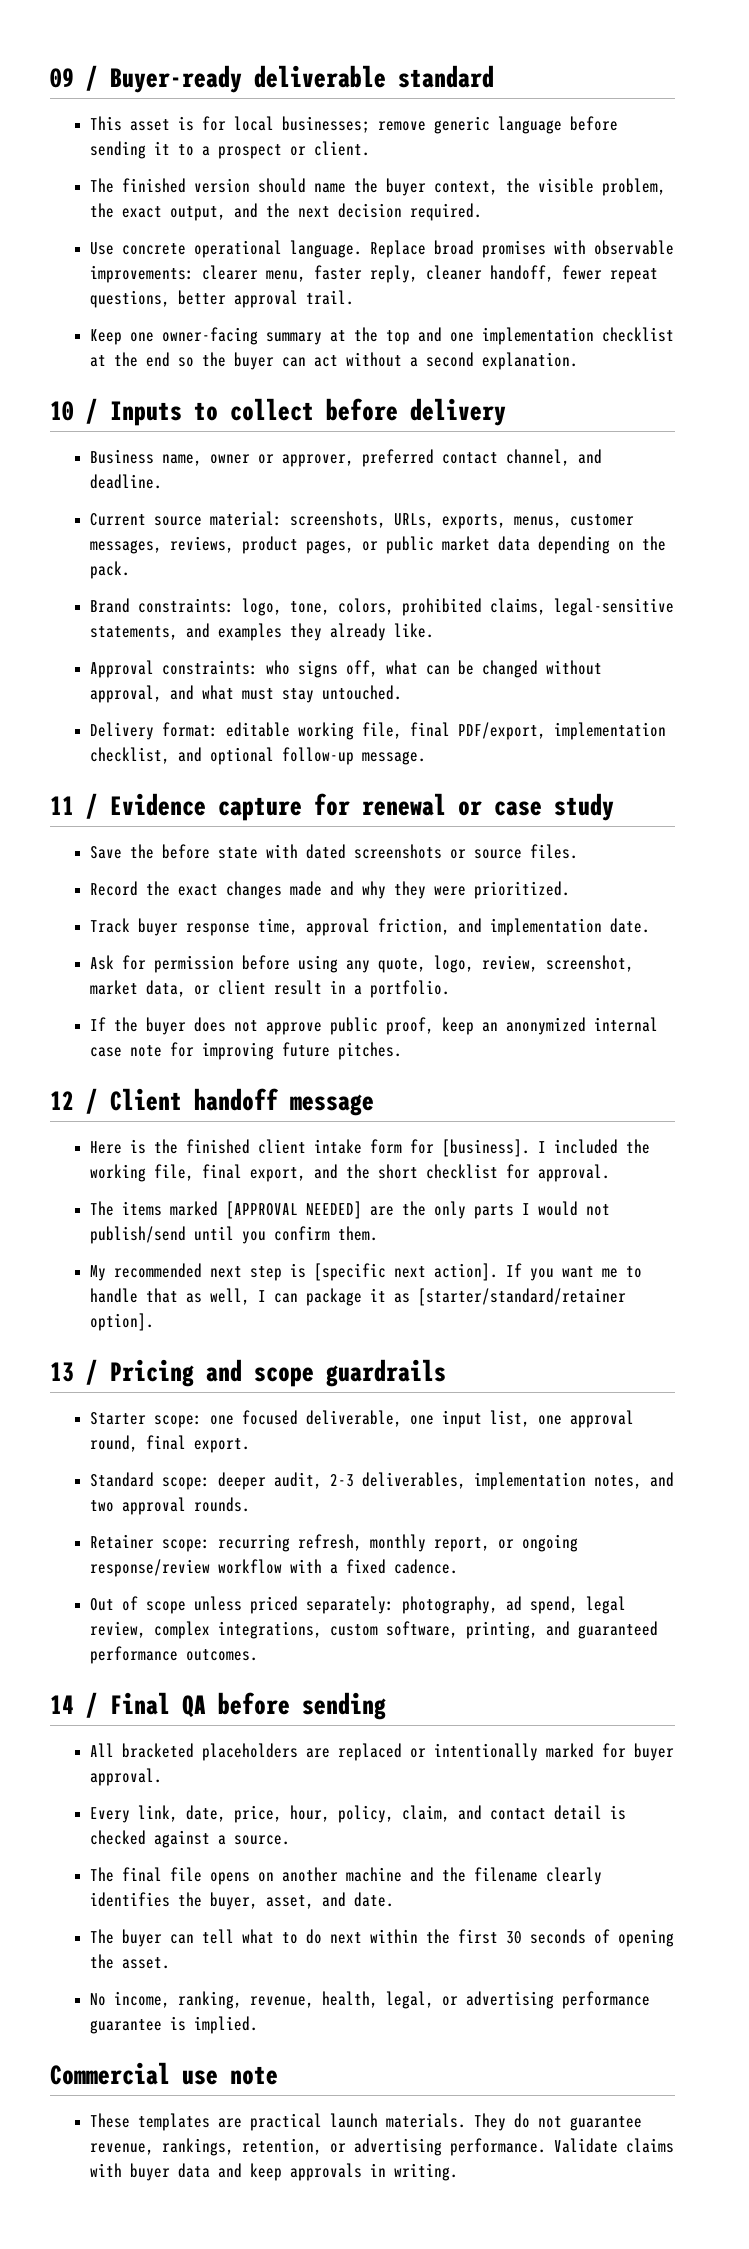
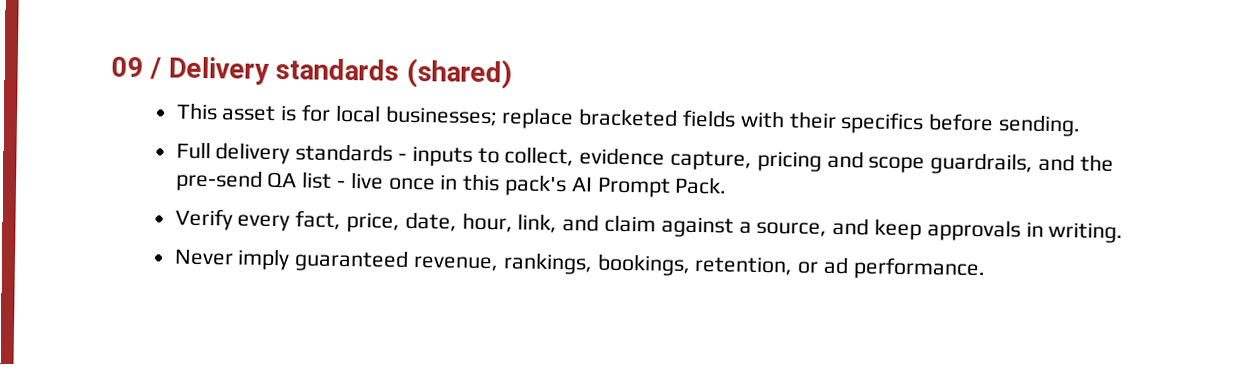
[110,65,494,93] Buyer-ready deliverable standard -> [167,56,512,90] Delivery standards (shared)
[377,116,618,134] [89,141,370,159] [89,178,666,196] [89,203,482,221] [89,240,674,258] [89,265,658,283] [89,290,354,308] [89,327,674,345] [89,352,578,370] [50,398,506,426] [89,449,602,467] [89,474,162,489] [89,511,634,529] [89,536,666,554] [89,561,130,579] [89,598,674,616] [89,623,434,641] [89,660,602,678] [89,685,402,703] [89,722,666,740] [89,747,426,765] [50,793,614,821] [89,844,578,859] [89,881,570,899] [89,918,650,936] [89,955,634,973] [89,980,450,998] [89,1017,658,1035] [89,1042,402,1060] [50,1088,374,1116] [89,1139,650,1157] [89,1164,610,1182] [89,1201,610,1219] [89,1226,378,1244] [89,1263,642,1281] [89,1288,626,1306] [89,1313,154,1331] [50,1359,446,1387] [89,1410,634,1428] [89,1435,250,1453] [89,1472,674,1490] [89,1497,250,1515] [89,1534,578,1552] [89,1559,458,1577] [89,1596,626,1614] [89,1621,658,1639] [89,1646,258,1664] [50,1692,386,1720] [89,1743,674,1761] [89,1768,162,1786] [89,1805,626,1823] [89,1830,290,1848] [89,1867,602,1885] [89,1892,394,1910] [89,1929,674,1947] [89,1954,170,1969] [89,1991,650,2009] [89,2016,258,2034] [50,2062,278,2085] [89,2113,642,2131] [89,2138,674,2156] [89,2163,210,2181] remove generic language before sending it to a prospect or client. // The finished version should name the buyer context, the visible problem, the exact output, and the next decision required. // Use concrete operational language. Replace broad promises with observable improvements: clearer menu, faster reply, cleaner handoff, fewer repeat questions, better approval trail. // Keep one owner-facing summary at the top and one implementation checklist at the end so the buyer can act without a second explanation. // 10 / Inputs to collect before delivery // Business name, owner or approver, preferred contact channel, and deadline. // Current source material: screenshots, URLs, exports, menus, customer messages, reviews, product pages, or public market data depending on the pack. // Brand constraints: logo, tone, colors, prohibited claims, legal-sensitive statements, and examples they already like. // Approval constraints: who signs off, what can be changed without approval, and what must stay untouched. // Delivery format: editable working file, final PDF/export, implementation checklist, and optional follow-up message. // 11 / Evidence capture for renewal or case study // Save the before state with dated screenshots or source files. // Record the exact changes made and why they were prioritized. // Track buyer response time, approval friction, and implementation date. // Ask for permission before using any quote, logo, review, screenshot, market data, or client result in a portfolio. // If the buyer does not approve public proof, keep an anonymized internal case note for improving future pitches. // 12 / Client handoff message // Here is the finished client intake form for [business]. I included the working file, final export, and the short checklist for approval. // The items marked [APPROVAL NEEDED] are the only parts I would not publish/send until you confirm them. // My recommended next step is [specific next action]. If you want me to handle that as well, I can package it as [starter/standard/retainer option]. // 13 / Pricing and scope guardrails // Starter scope: one focused deliverable, one input list, one approval round, final export. // Standard scope: deeper audit, 2-3 deliverables, implementation notes, and two approval rounds. // Retainer scope: recurring refresh, monthly report, or ongoing response/review workflow with a fixed cadence. // Out of scope unless priced separately: photography, ad spend, legal review, complex integrations, custom software, printing, and guaranteed performance outcomes. // 14 / Final QA before sending // All bracketed placeholders are replaced or intentionally marked for buyer approval. // Every link, date, price, hour, policy, claim, and contact detail is checked against a source. // The final file opens on another machine and the filename clearly identifies the buyer, asset, and date. // The buyer can tell what to do next within the first 30 seconds of opening the asset. // No income, ranking, revenue, health, legal, or advertising performance guarantee is implied. // Commercial use note // These templates are practical launch materials. They do not guarantee revenue, rankings, retention, or advertising performance. Validate claims with buyer data -> [501,107,1081,137] [175,141,1114,175] [174,169,728,198] [174,208,828,238] replace bracketed fields with their specifics before sending. // Full delivery standards - inputs to collect, evidence capture, pricing and scope guardrails, and the pre-send QA list - live once in this pack's AI Prompt Pack. // Verify every fact, price, date, hour, link, and claim against a source,
(458, 2172) none -> [173,248,986,281] // Never imply guaranteed revenue, rankings, bookings, retention, or ad performance.

